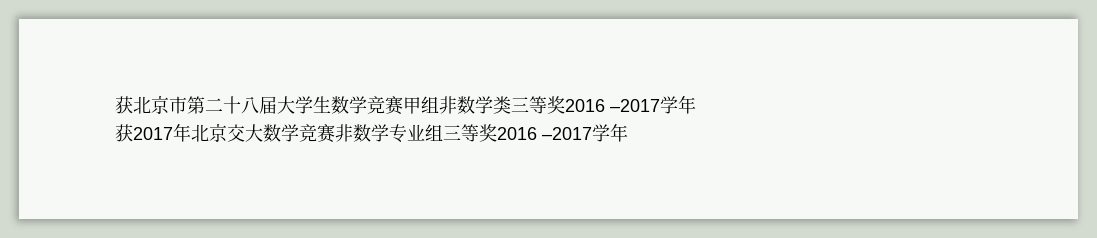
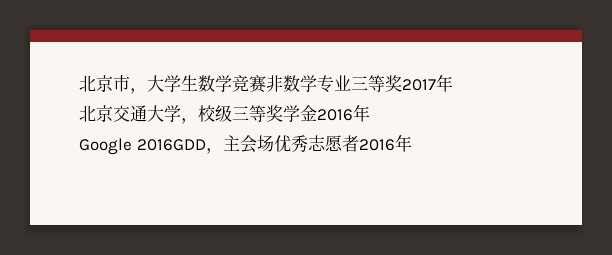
[115,95,696,115] [115,123,610,143] 获北京市第二十八届大学生数学竞赛甲组非数学类三等奖2016 –2017学年 // 获2017年北京交大数学竞赛非数学专业组三等奖2016 –2017学 -> [79,74,453,94] [79,104,370,124] [79,135,395,155] 北京市，大学生数学竞赛非数学专业三等奖2017年 // 北京交通大学，校级三等奖学金2016年 // Google 2016GDD，主会场优秀志愿者2016

